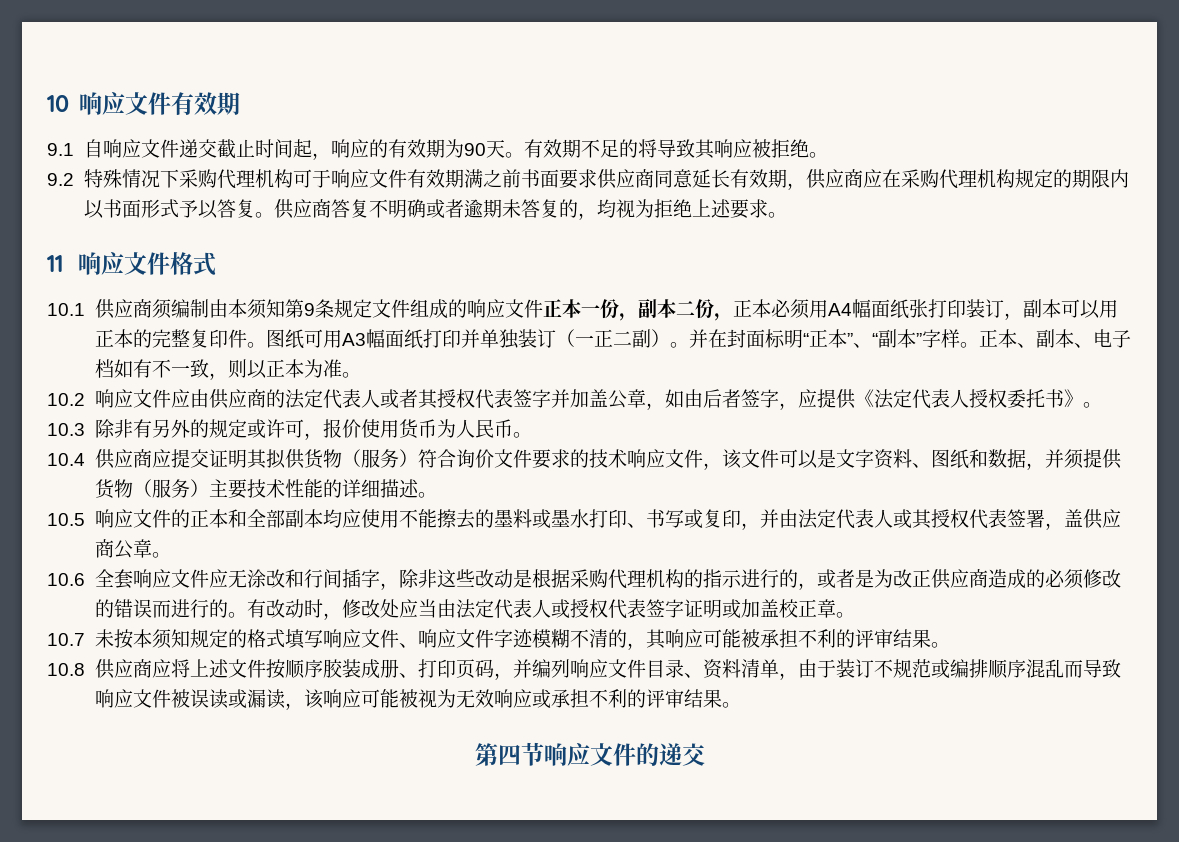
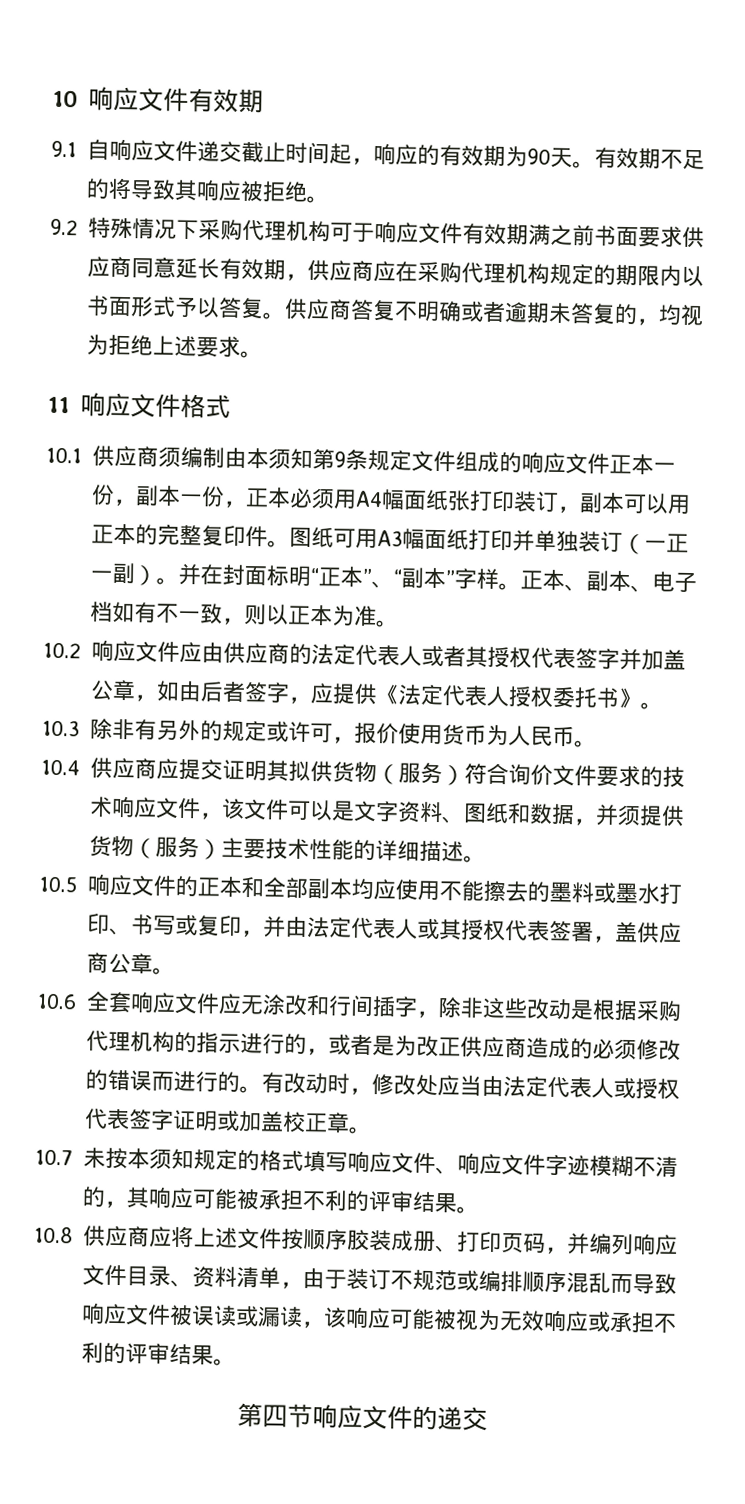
[675,301,695,316] 二 -> [179,493,203,505] 一
[612,331,632,346] 二 -> [90,570,113,581] 一

